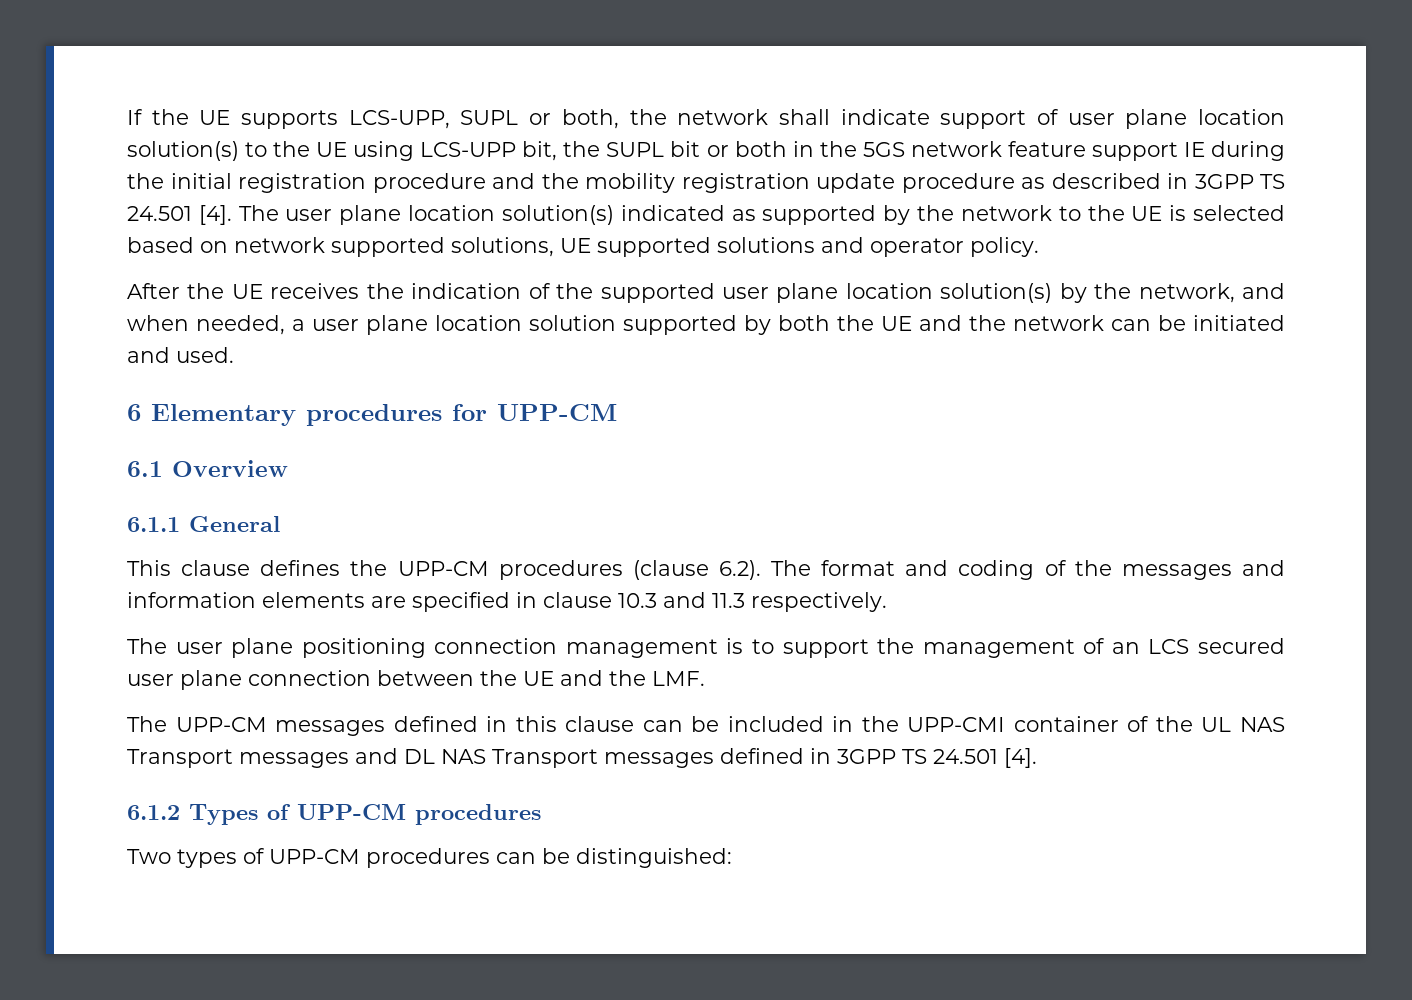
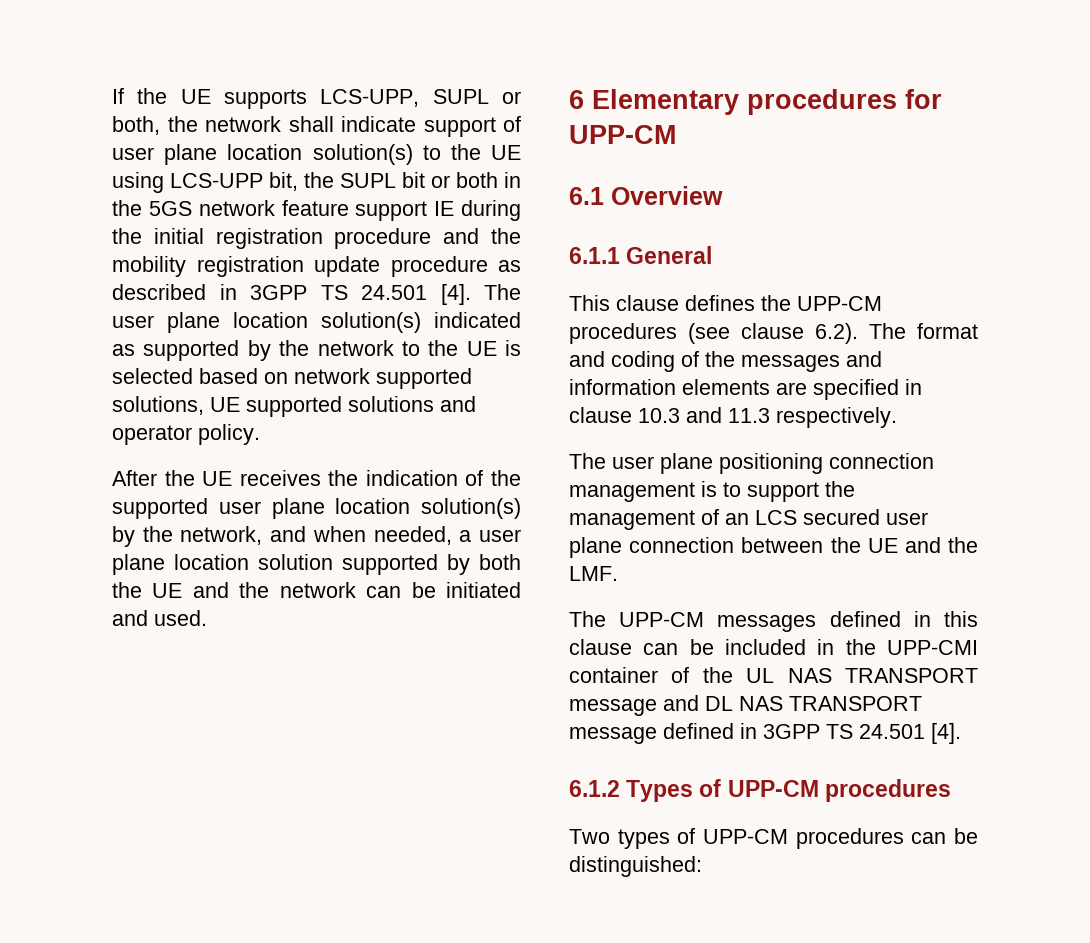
[632,560,709,580] (clause -> [688,323,804,344] (see clause
[127,749,349,768] Transport messages -> [845,668,978,683] [569,699,657,716] TRANSPORT message
[492,749,714,768] Transport messages -> [789,696,922,711] [569,727,657,744] TRANSPORT message

